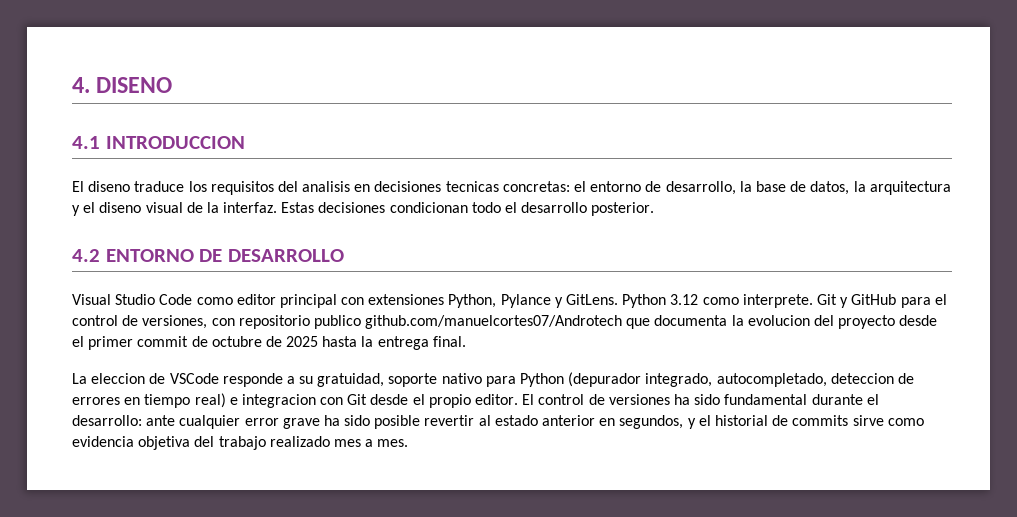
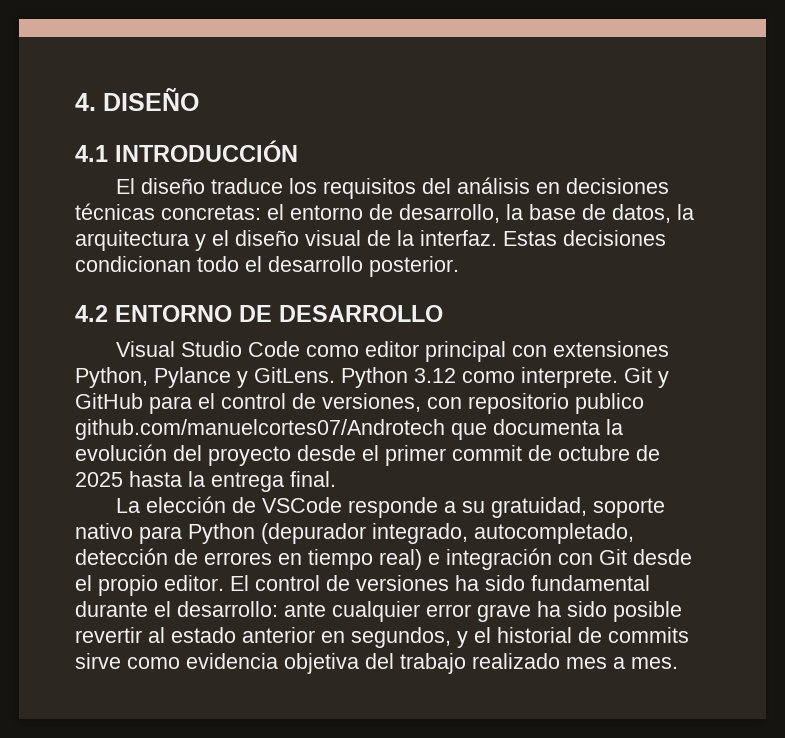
[96,77,173,93] DISENO -> [103,88,199,111] DISEÑO
[105,136,245,149] [72,181,131,192] INTRODUCCION // El diseno -> [115,140,298,162] [115,178,205,194] INTRODUCCIÓN // El diseño
[302,181,351,192] analisis -> [456,177,530,194] análisis
[445,181,499,192] tecnicas -> [75,203,155,220] técnicas
[99,202,142,213] diseno -> [235,230,299,246] diseño
[747,315,810,326] evolucion -> [75,444,167,461] evolución
[91,373,146,384] eleccion -> [145,496,226,513] elección
[830,373,894,384] deteccion -> [75,548,168,565] detección
[241,394,316,408] integracion -> [446,548,552,570] integración

